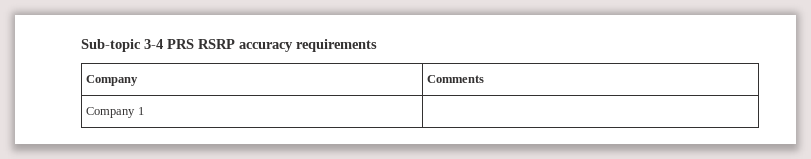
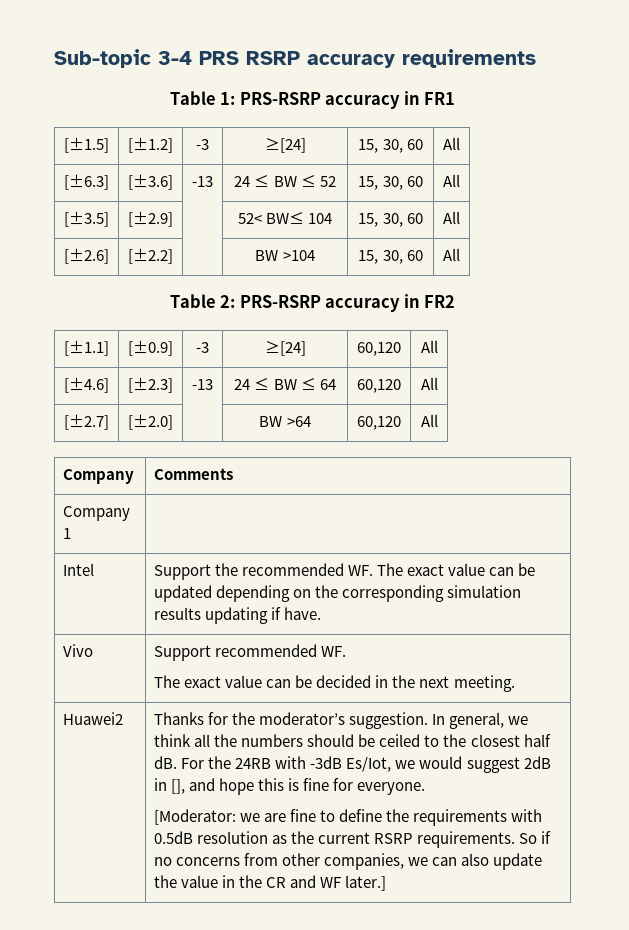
[86,75,139,86] [427,75,485,83] [86,107,144,118] // Company | Comments // Company 1 | -> [169,91,456,109] [64,137,109,153] [128,137,173,153] [196,139,209,150] [264,138,306,153] [358,139,423,153] [443,137,460,150] [64,174,109,190] [128,174,173,190] [192,176,213,187] [234,175,336,187] [358,176,423,190] [443,174,460,187] [64,211,109,227] [128,211,173,227] [237,212,333,224] [358,213,423,227] [443,211,460,224] [64,248,109,264] [128,248,173,264] [255,250,315,261] [358,250,423,264] [443,248,460,261] [169,294,456,312] [64,340,109,356] [128,340,173,356] [196,342,209,353] [264,341,306,356] [357,342,401,356] [420,340,438,353] [64,377,109,393] [128,377,173,393] [192,379,213,390] [234,378,336,390] [357,379,401,393] [420,377,438,390] [64,414,109,430] [128,414,173,430] [259,416,311,427] [357,416,401,430] [420,414,438,427] [63,469,135,484] [154,468,234,480] [63,506,131,521] [63,528,72,539] [63,563,95,576] [154,563,536,580] [154,585,522,602] [154,607,322,624] [63,644,94,657] [154,644,347,661] [154,675,515,692] [63,712,124,725] [154,712,529,729] [154,734,551,747] [154,756,551,773] [154,778,426,795] [154,809,543,826] [154,831,552,848] [154,853,543,870] [154,875,387,891] // Table 1: PRS-RSRP accuracy in FR1 // [±1.5] | [±1.2] | -3 | ≥[24] | 15, 30, 60 | All // [±6.3] | [±3.6] | -13 | 24 ≤ BW ≤ 52 | 15, 30, 60 | All // [±3.5] | [±2.9] | | 52< BW≤ 104 | 15, 30, 60 | All // [±2.6] | [±2.2] | | BW >104 | 15, 30, 60 | All // Table 2: PRS-RSRP accuracy in FR2 // [±1.1] | [±0.9] | -3 | ≥[24] | 60,120 | All // [±4.6] | [±2.3] | -13 | 24 ≤ BW ≤ 64 | 60,120 | All // [±2.7] | [±2.0] | | BW >64 | 60,120 | All // Company | Comments // Company 1 | // Intel | Support the recommended WF. The exact value can be updated depending on the corresponding simulation results updating if have. // Vivo | Support recommended WF. // The exact value can be decided in the next meeting. // Huawei2 | Thanks for the moderator’s suggestion. In general, we think all the numbers should be ceiled to the closest half dB. For the 24RB with -3dB Es/Iot, we would suggest 2dB in [], and hope this is fine for everyone. // [Moderator: we are fine to define the requirements with 0.5dB resolution as the current RSRP requirements. So if no concerns from other companies, we can also update the value in the CR and WF later.]

